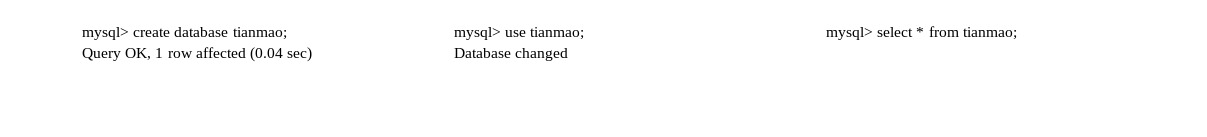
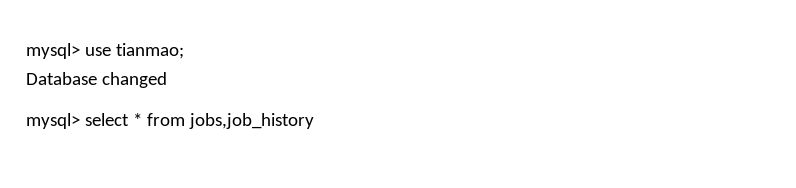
[82,27,287,40] [82,47,313,62] [454,27,501,40] mysql> create database tianmao; // Query OK, 1 row affected (0.04 sec) // mysql> -> [26,43,80,59] mysql>
[962,27,1017,40] tianmao; -> [188,113,314,129] jobs,job_history

